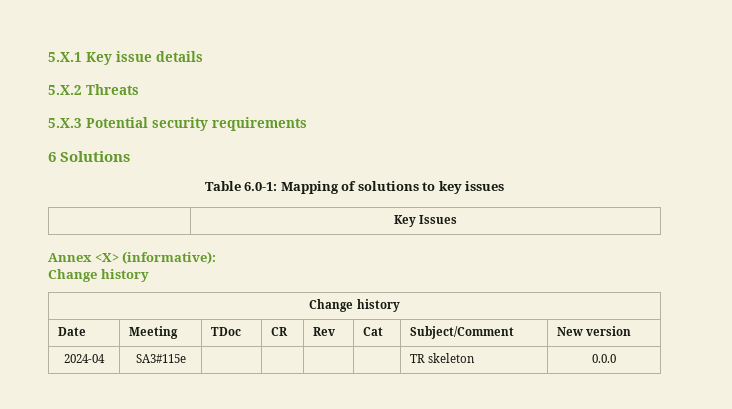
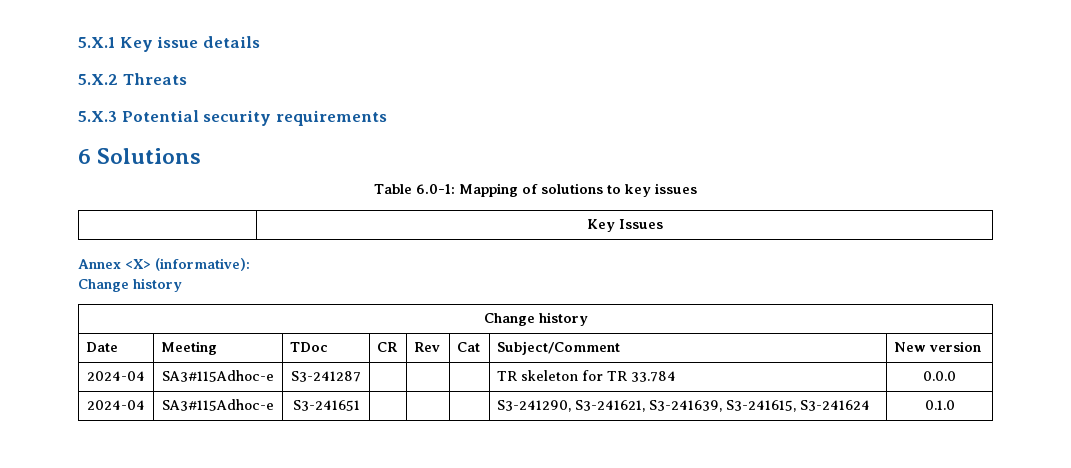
[135,354,186,363] SA3#115e | -> [162,370,274,382] [291,371,361,382] SA3#115Adhoc-e | S3-241287
[592,354,616,363] | 0.0.0 -> [581,370,676,382] [923,371,956,381] [87,400,145,410] [162,399,274,411] [292,400,360,411] [496,400,870,412] [924,400,955,410] for TR 33.784 | 0.0.0 // 2024-04 | SA3#115Adhoc-e | S3-241651 | | | | S3-241290, S3-241621, S3-241639, S3-241615, S3-241624 | 0.1.0

